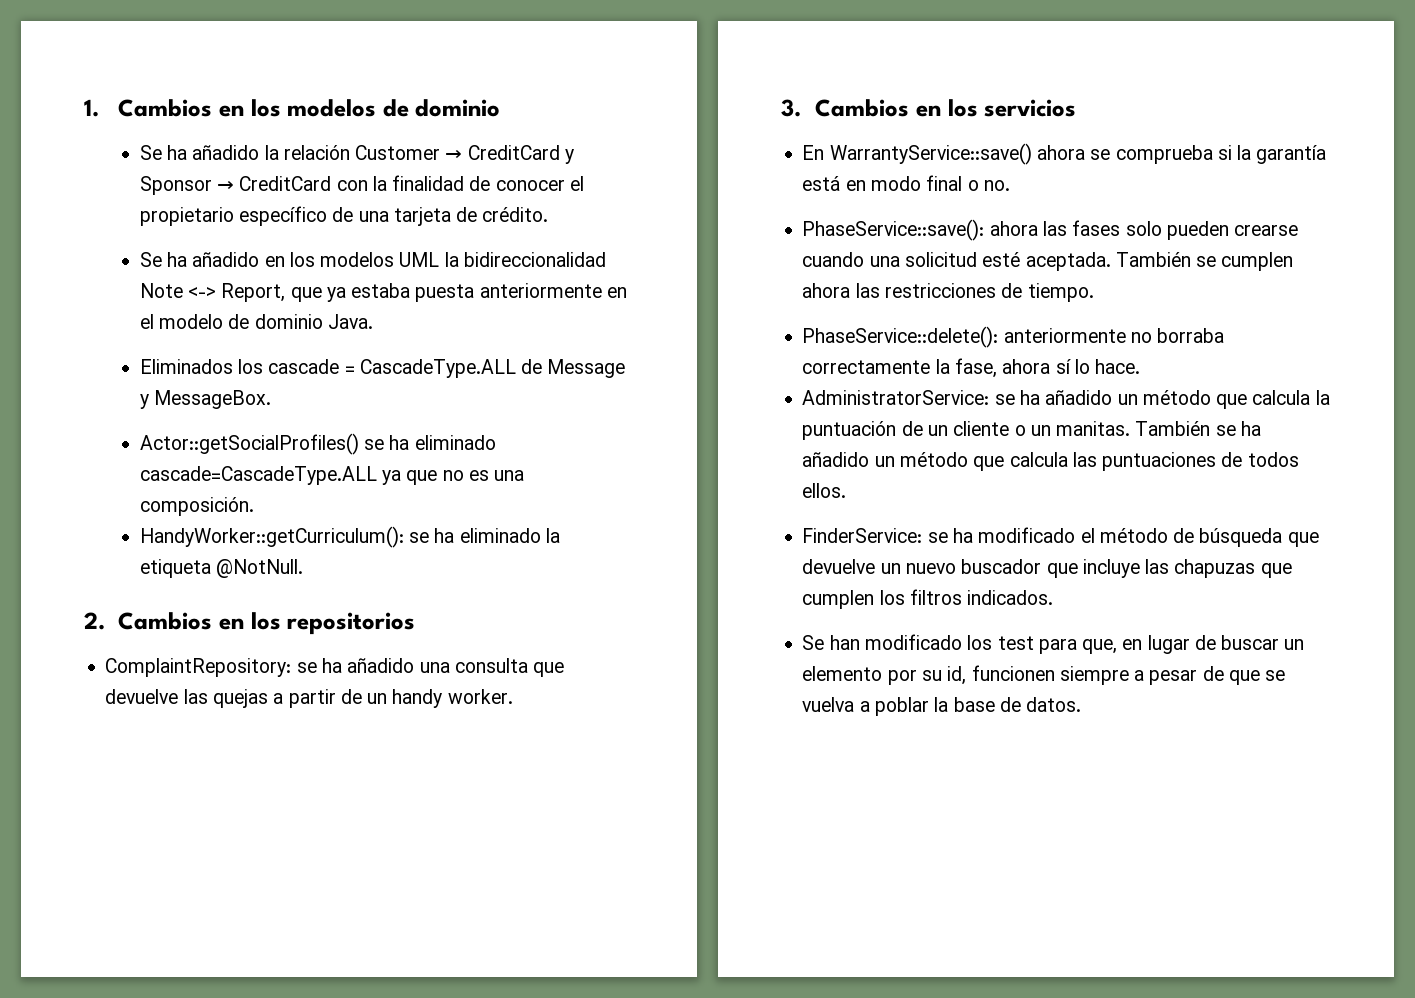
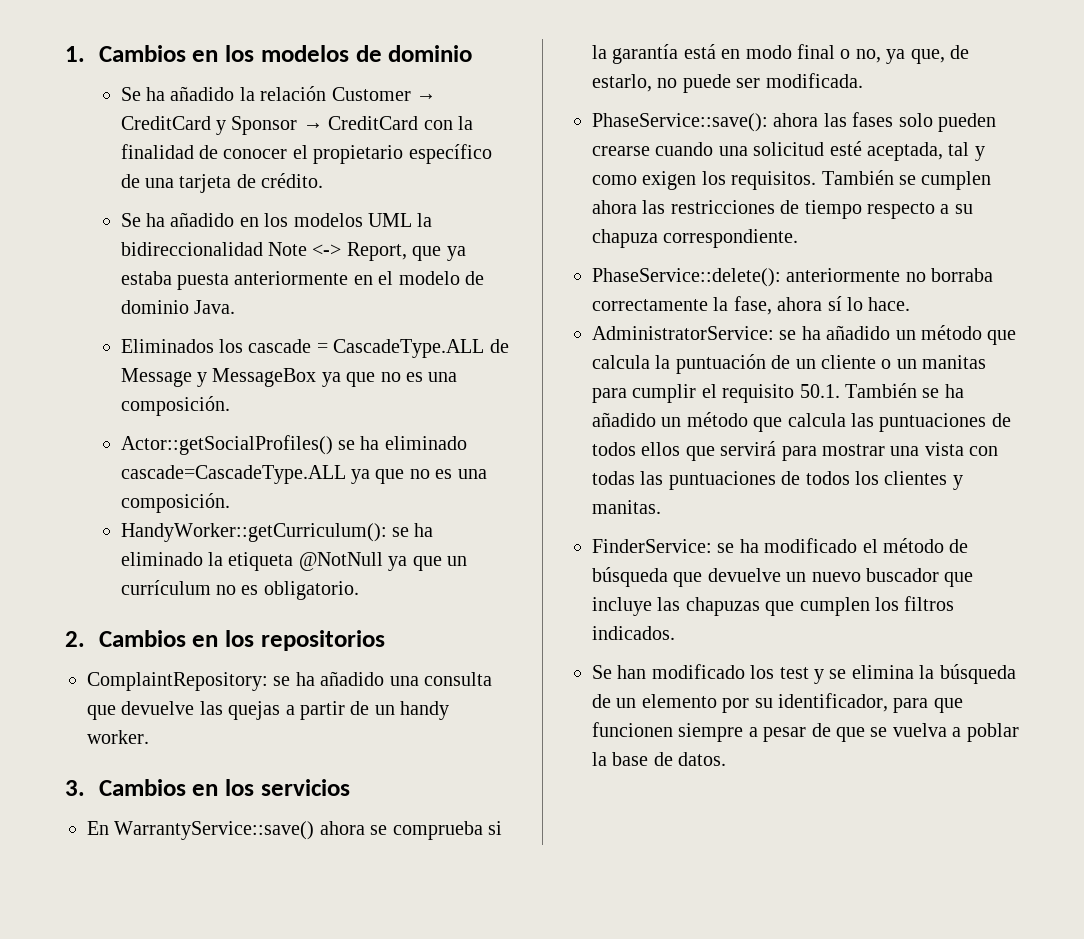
[154,390,272,409] MessageBox. -> [212,368,458,387] [120,396,230,416] MessageBox ya que no es una composición.
[216,559,304,578] @NotNull. -> [298,552,467,571] [120,580,359,600] @NotNull ya que un currículum no es obligatorio.
[983,180,1010,191] no. -> [855,45,969,64] [592,73,863,93] no, ya que, de estarlo, no puede ser modificada.
[1025,252,1111,271] aceptada. -> [867,142,985,161] [592,171,817,190] aceptada, tal y como exigen los requisitos.
[1027,283,1094,302] tiempo. -> [804,200,973,219] [592,229,799,248] tiempo respecto a su chapuza correspondiente.
[1056,421,1131,436] manitas. -> [922,355,987,369] [592,384,840,403] manitas para cumplir el requisito 50.1.
[802,483,847,498] ellos. -> [641,441,999,461] [592,471,963,490] [592,500,661,514] ellos que servirá para mostrar una vista con todas las puntuaciones de todos los clientes y manitas.
[1038,635,1280,654] para que, en lugar de buscar -> [814,664,1016,684] [592,694,611,708] y se elimina la búsqueda de
[947,666,967,685] id, -> [778,693,963,713] identificador, para que

